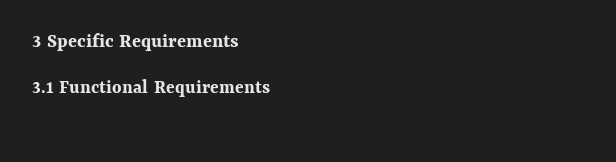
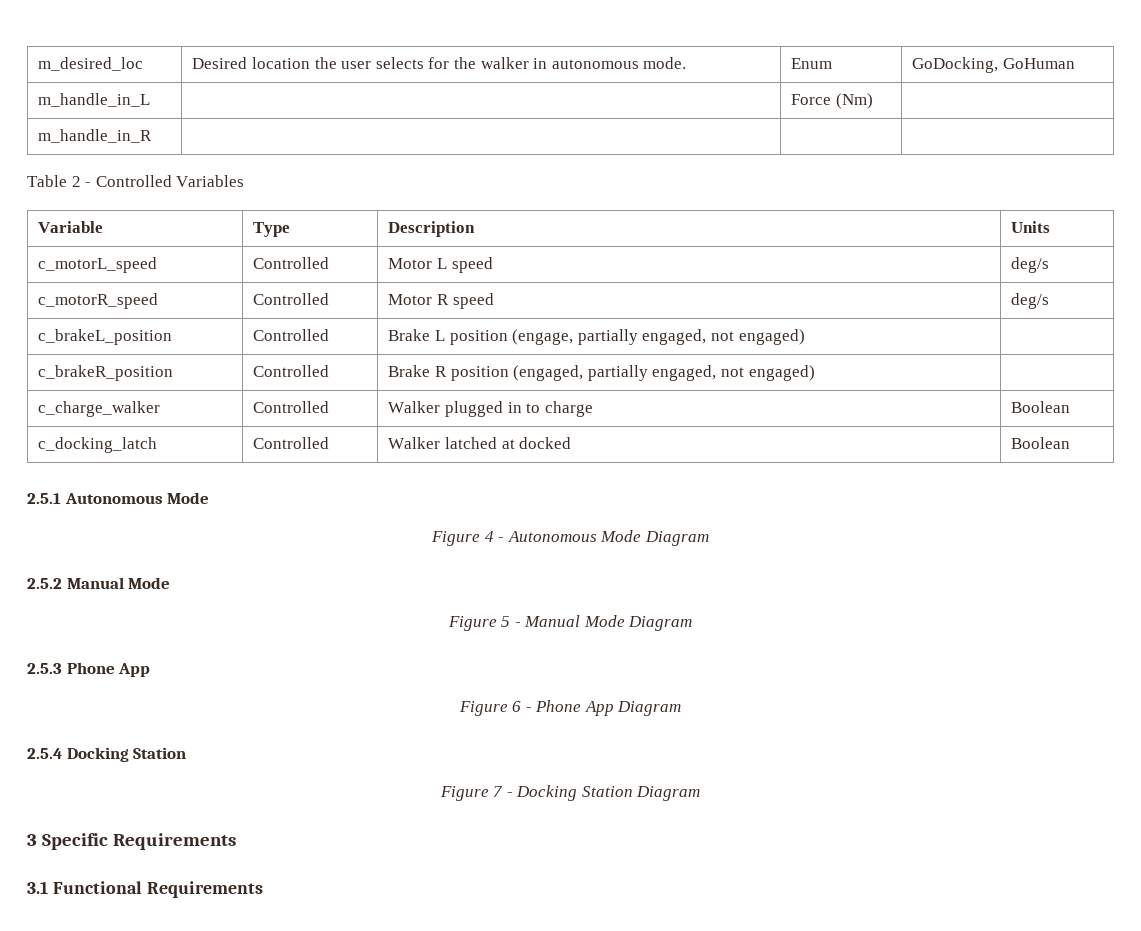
(32, 41) none -> [38,57,144,71] [192,57,687,69] [791,58,833,69] [912,57,1076,73] [38,93,151,107] [791,93,874,109] [38,129,153,143] [27,175,245,187] [38,221,104,233] [253,222,291,237] [388,221,476,237] [1011,221,1051,233] [38,257,158,273] [253,257,330,269] [388,257,493,273] [1011,257,1050,273] [38,293,159,309] [253,293,330,305] [388,293,494,309] [1011,293,1050,309] [38,329,173,345] [253,329,330,341] [388,329,805,345] [38,365,174,381] [253,365,330,377] [388,365,815,381] [38,401,161,417] [253,401,330,413] [388,401,593,417] [1011,401,1071,413] [38,437,158,453] [253,437,330,449] [388,437,572,449] [1011,437,1071,449] [27,492,210,504] [431,530,709,546] [27,577,171,589] [447,615,693,631] [27,662,151,677] [458,700,682,716] [27,747,187,762] [439,785,701,801] m_desired_loc | Desired location the user selects for the walker in autonomous mode. | Enum | GoDocking, GoHuman // m_handle_in_L | | Force (Nm) | // m_handle_in_R | | | // Table 2 - Controlled Variables // Variable | Type | Description | Units // c_motorL_speed | Controlled | Motor L speed | deg/s // c_motorR_speed | Controlled | Motor R speed | deg/s // c_brakeL_position | Controlled | Brake L position (engage, partially engaged, not engaged) | // c_brakeR_position | Controlled | Brake R position (engaged, partially engaged, not engaged) | // c_charge_walker | Controlled | Walker plugged in to charge | Boolean // c_docking_latch | Controlled | Walker latched at docked | Boolean // 2.5.1 Autonomous Mode // Figure 4 - Autonomous Mode Diagram // 2.5.2 Manual Mode // Figure 5 - Manual Mode Diagram // 2.5.3 Phone App // Figure 6 - Phone App Diagram // 2.5.4 Docking Station // Figure 7 - Docking Station Diagram //

